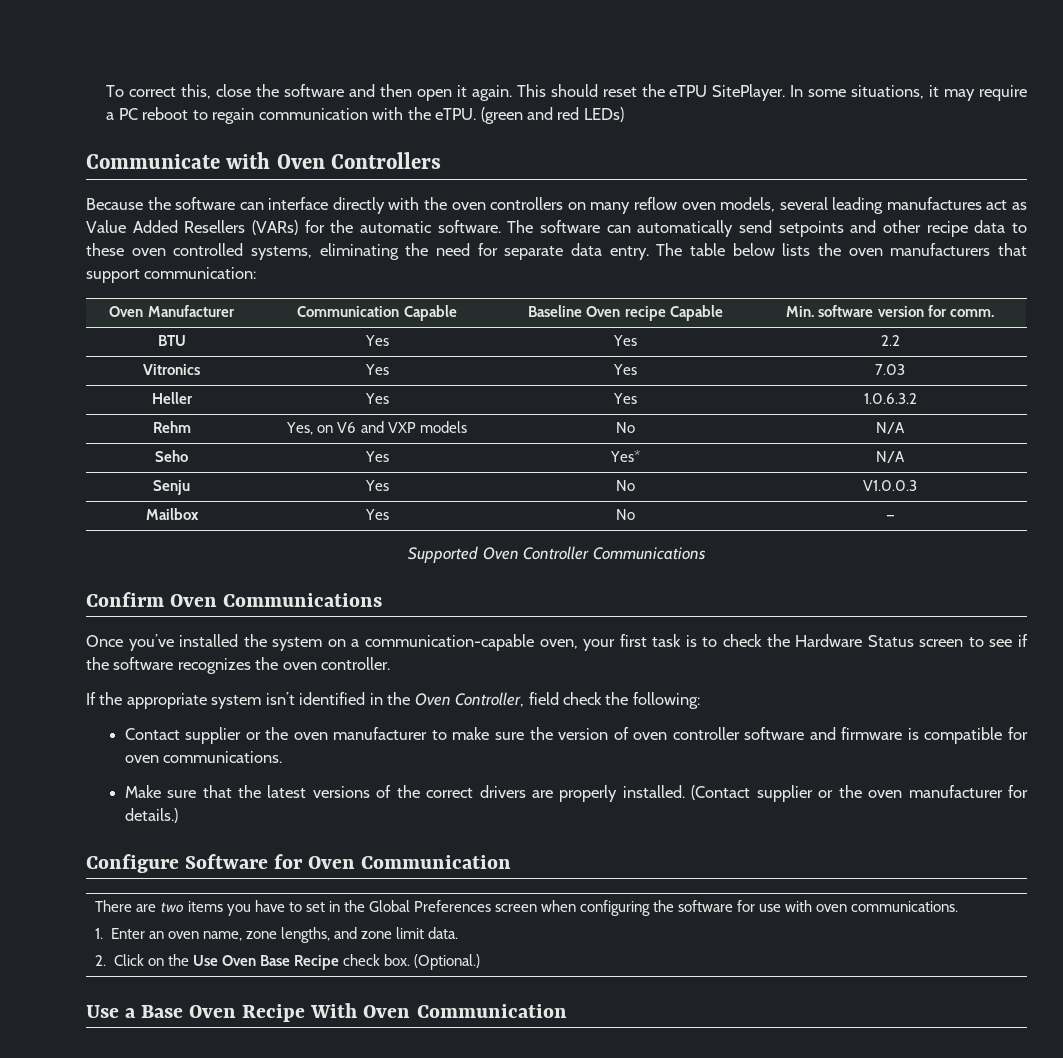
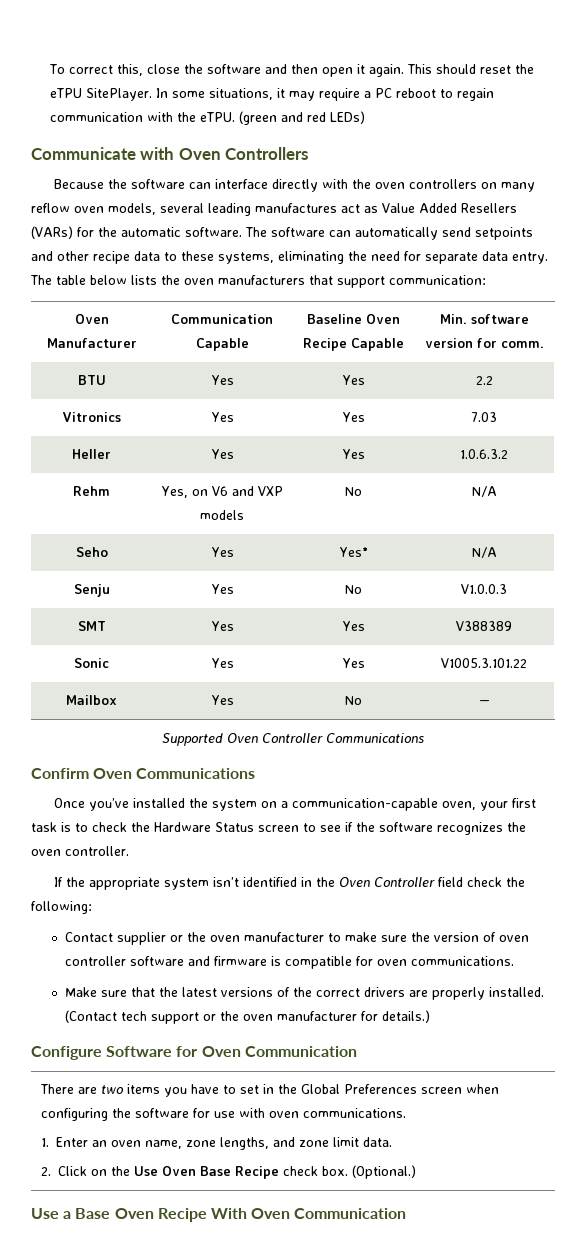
[131,243,244,256] oven controlled -> (214, 256) none
[624,306,666,321] recipe -> [302,338,347,351] Recipe
(917, 485) none -> [77,621,106,631] [210,621,234,631] [341,621,365,631] [456,621,512,631] [74,658,109,668] [210,658,234,668] [341,658,365,668] [441,658,527,668] // SMT | Yes | Yes | V388389 // Sonic | Yes | Yes | V1005.3.101.22
[455,692,525,707] Controller, -> [374,877,436,887] Controller
[756,785,813,802] supplier -> [121,1011,200,1024] tech support

